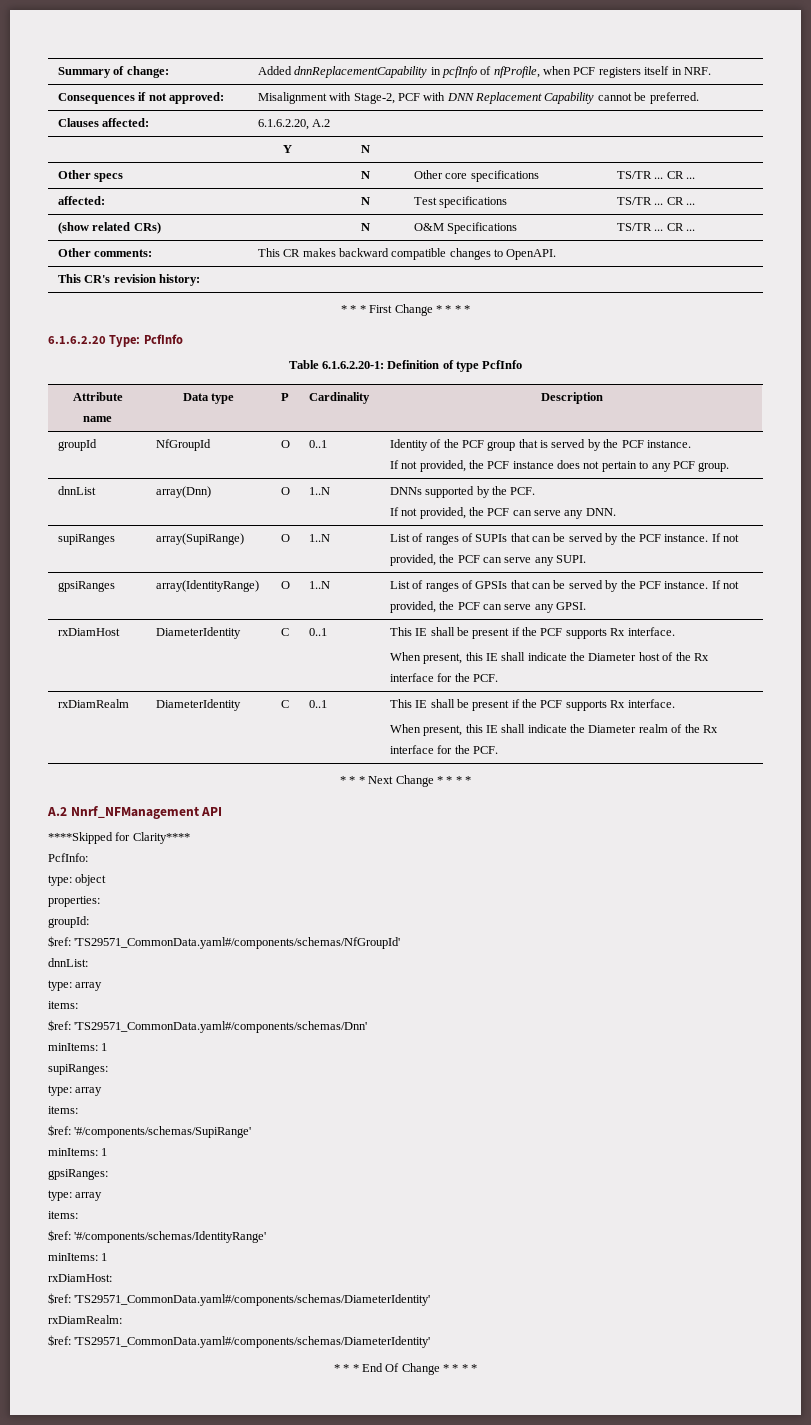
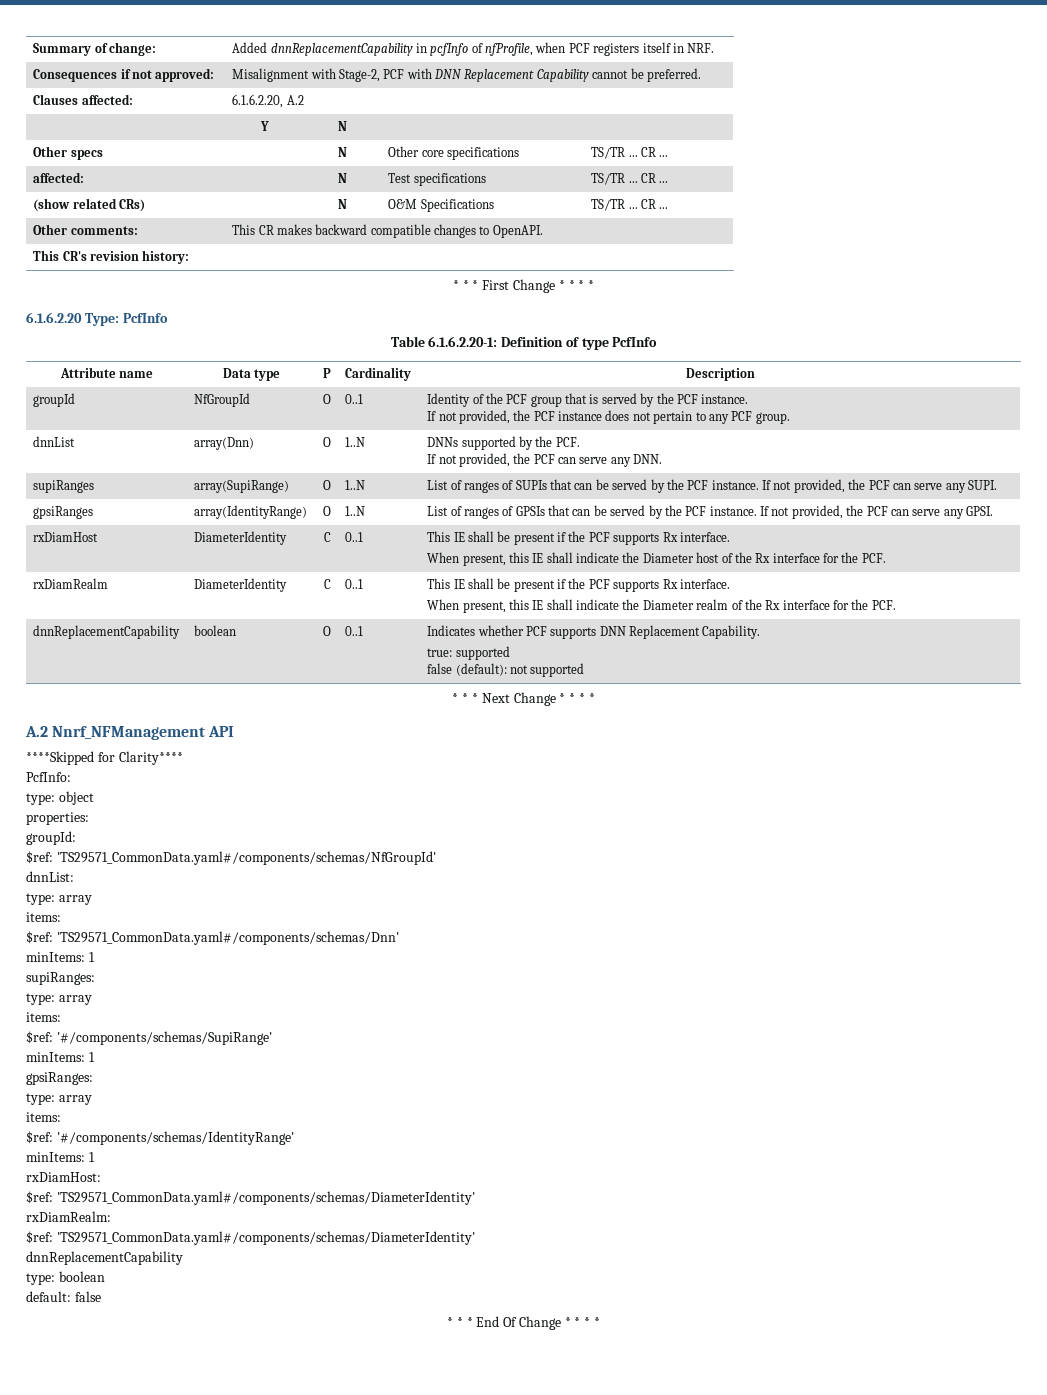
(498, 750) none -> [33,625,181,639] [194,625,237,636] [323,626,331,636] [345,626,364,636] [427,625,761,639] [427,646,510,660] [427,663,585,677] // dnnReplacementCapability | boolean | O | 0..1 | Indicates whether PCF supports DNN Replacement Capability. // true: supported // false (default): not supported
(431, 1342) none -> [26,1251,183,1265] [26,1271,105,1285] [26,1291,101,1302] // dnnReplacementCapability // type: boolean // default: false

